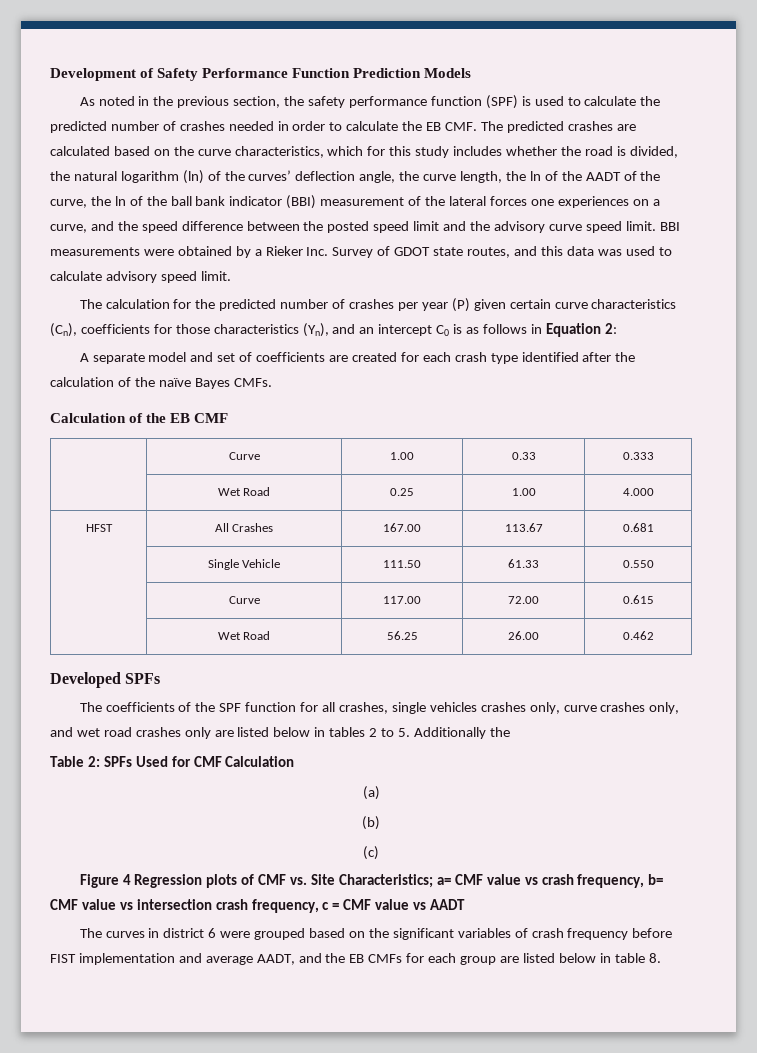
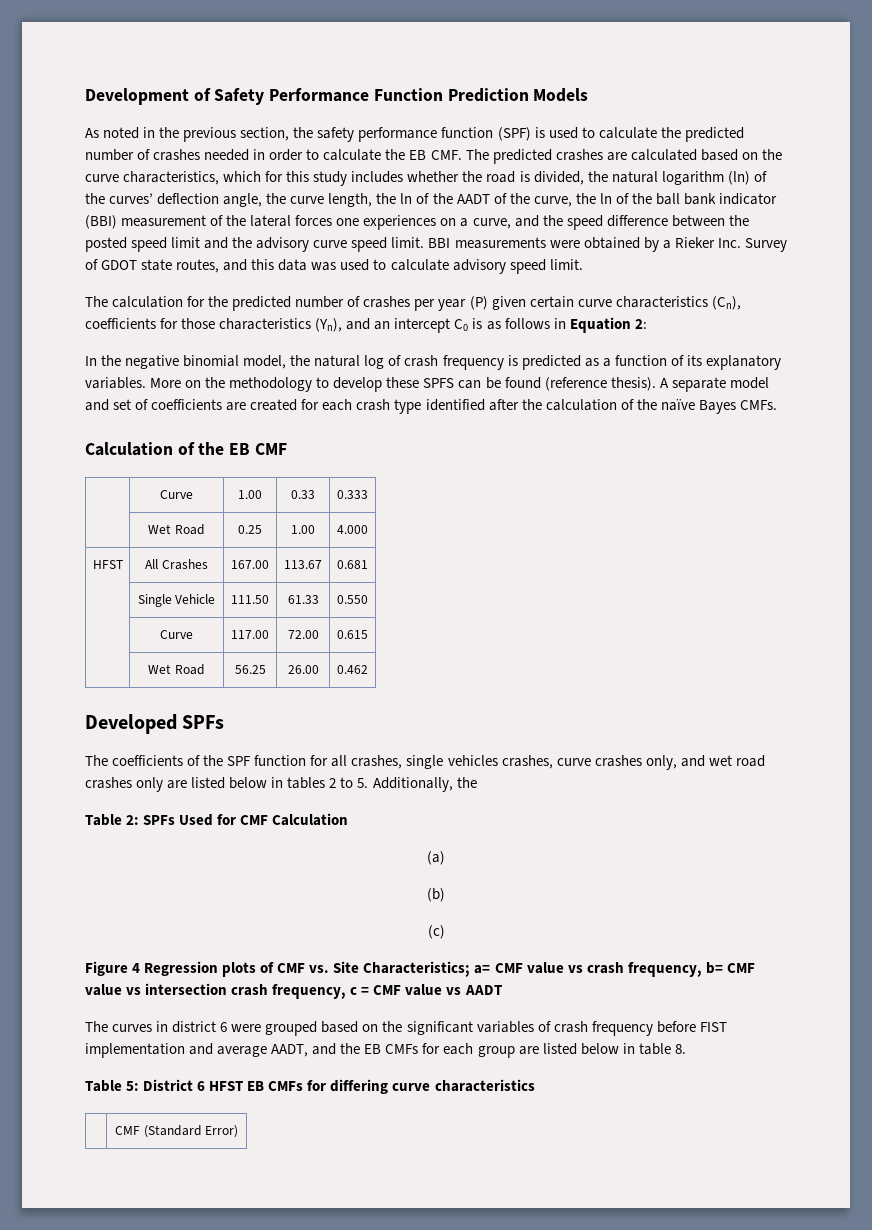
(617, 328) none -> [85,355,781,370] [85,377,656,392] In the negative binomial model, the natural log of crash frequency is predicted as a function of its explanatory variables. More on the methodology to develop these SPFS can be found (reference thesis).
[480,702,560,714] crashes only, -> [501,755,553,769] crashes,
[413,727,486,739] Additionally -> [372,777,453,792] Additionally,
(661, 958) none -> [85,1079,535,1094] [114,1125,239,1138] // Table 5: District 6 HFST EB CMFs for differing curve characteristics // | CMF (Standard Error)

